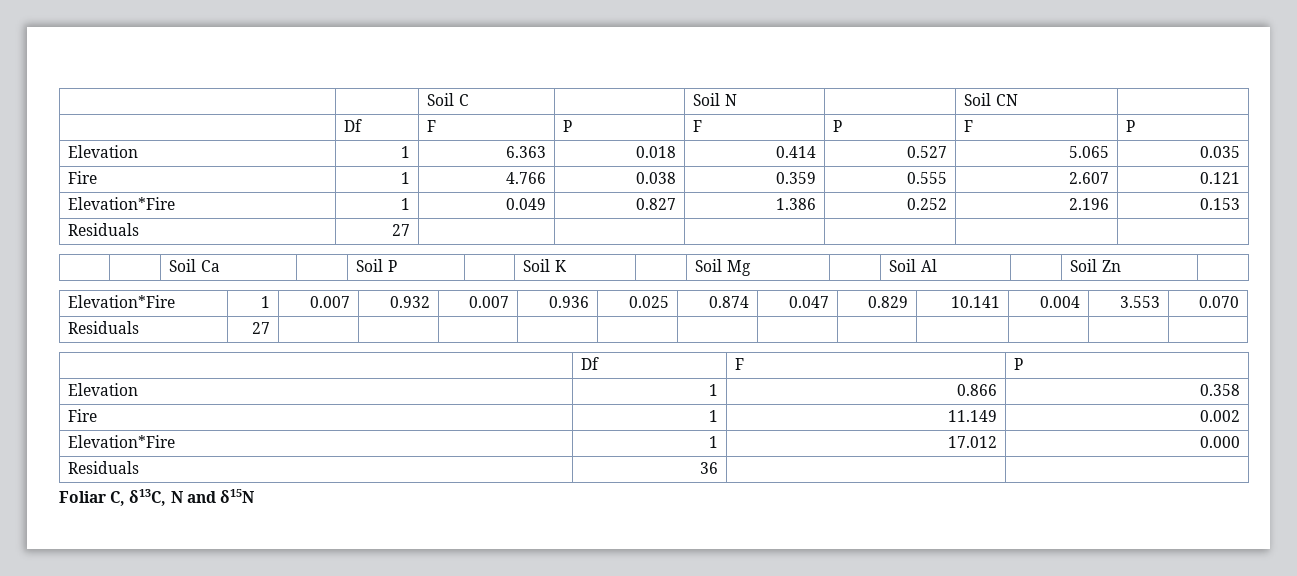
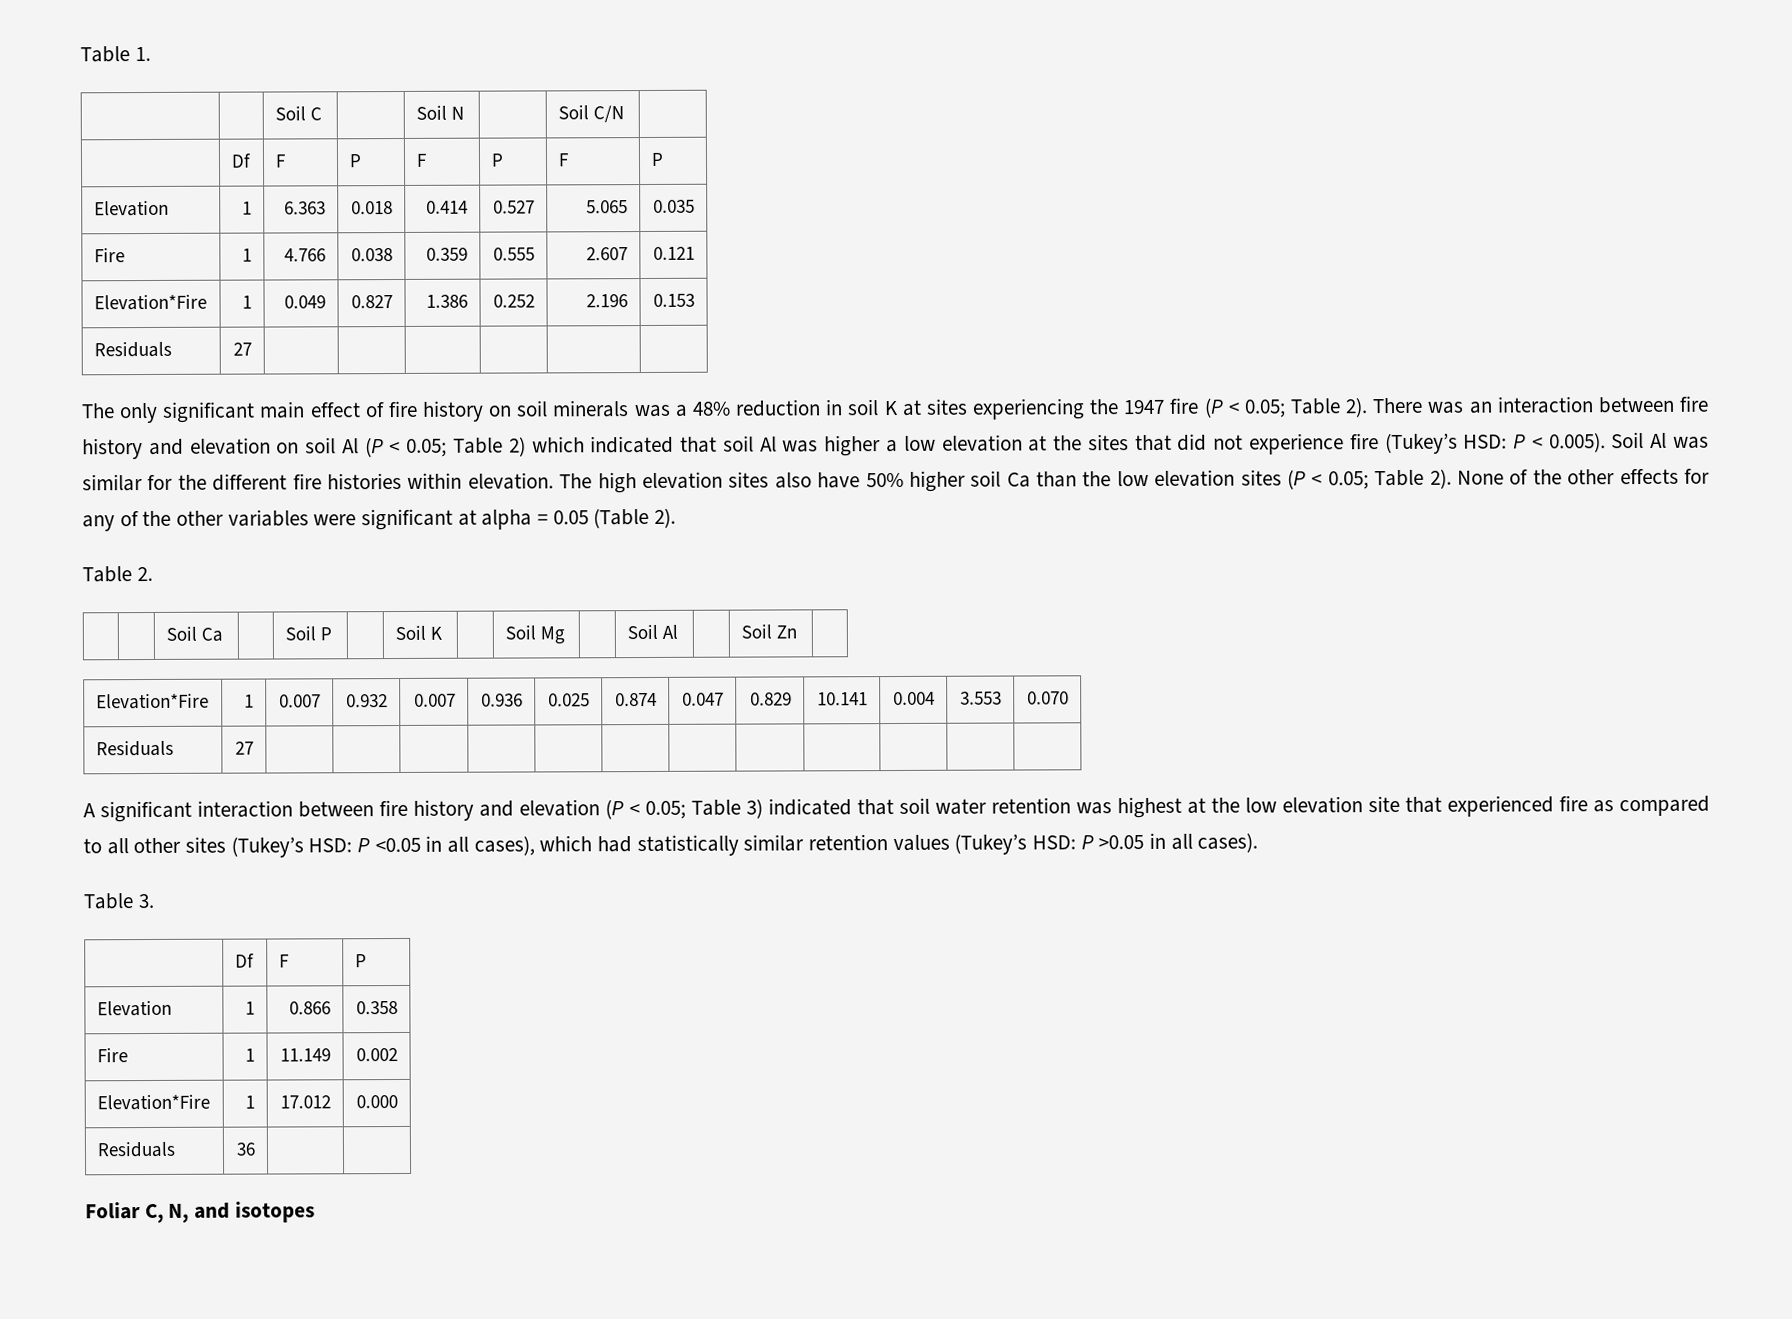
(427, 99) none -> [80,46,151,63] Table 1. //
[995,94,1018,106] CN -> [592,105,624,123] C/N
(410, 230) none -> [81,395,1710,424] [82,431,1710,460] [82,468,1711,494] [82,507,677,532] [82,566,153,583] // The only significant main effect of fire history on soil minerals was a 48% reduction in soil K at sites experiencing the 1947 fire (P < 0.05; Table 2). There was an interaction between fire history and elevation on soil Al (P < 0.05; Table 2) which indicated that soil Al was higher a low elevation at the sites that did not experience fire (Tukey’s HSD: P < 0.005). Soil Al was similar for the different fire histories within elevation. The high elevation sites also have 50% higher soil Ca than the low elevation sites (P < 0.05; Table 2). None of the other effects for any of the other variables were significant at alpha = 0.05 (Table 2). // Table 2.
(270, 328) none -> [83,795,1710,823] [83,832,1259,858] [83,893,154,910] // A significant interaction between fire history and elevation (P < 0.05; Table 3) indicated that soil water retention was highest at the low elevation site that experienced fire as compared to all other sites (Tukey’s HSD: P <0.05 in all cases), which had statistically similar retention values (Tukey’s HSD: P >0.05 in all cases). // Table 3.
[129,489,254,506] δ13C, N and δ15N -> [168,1201,315,1223] N, and isotopes

